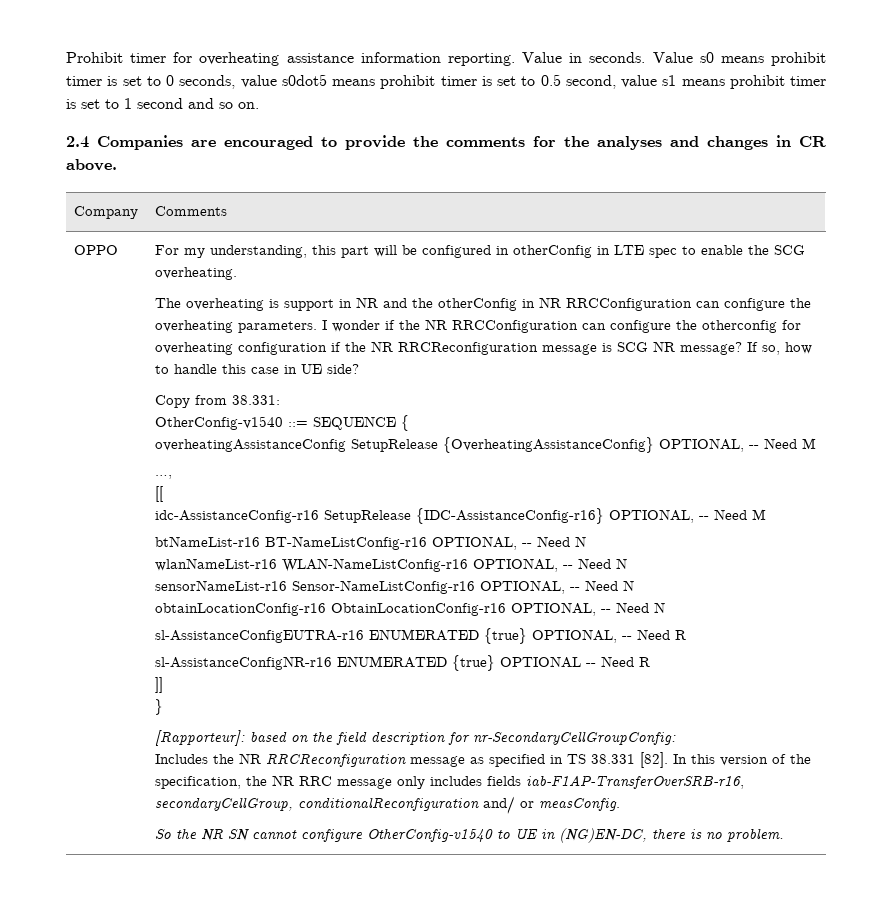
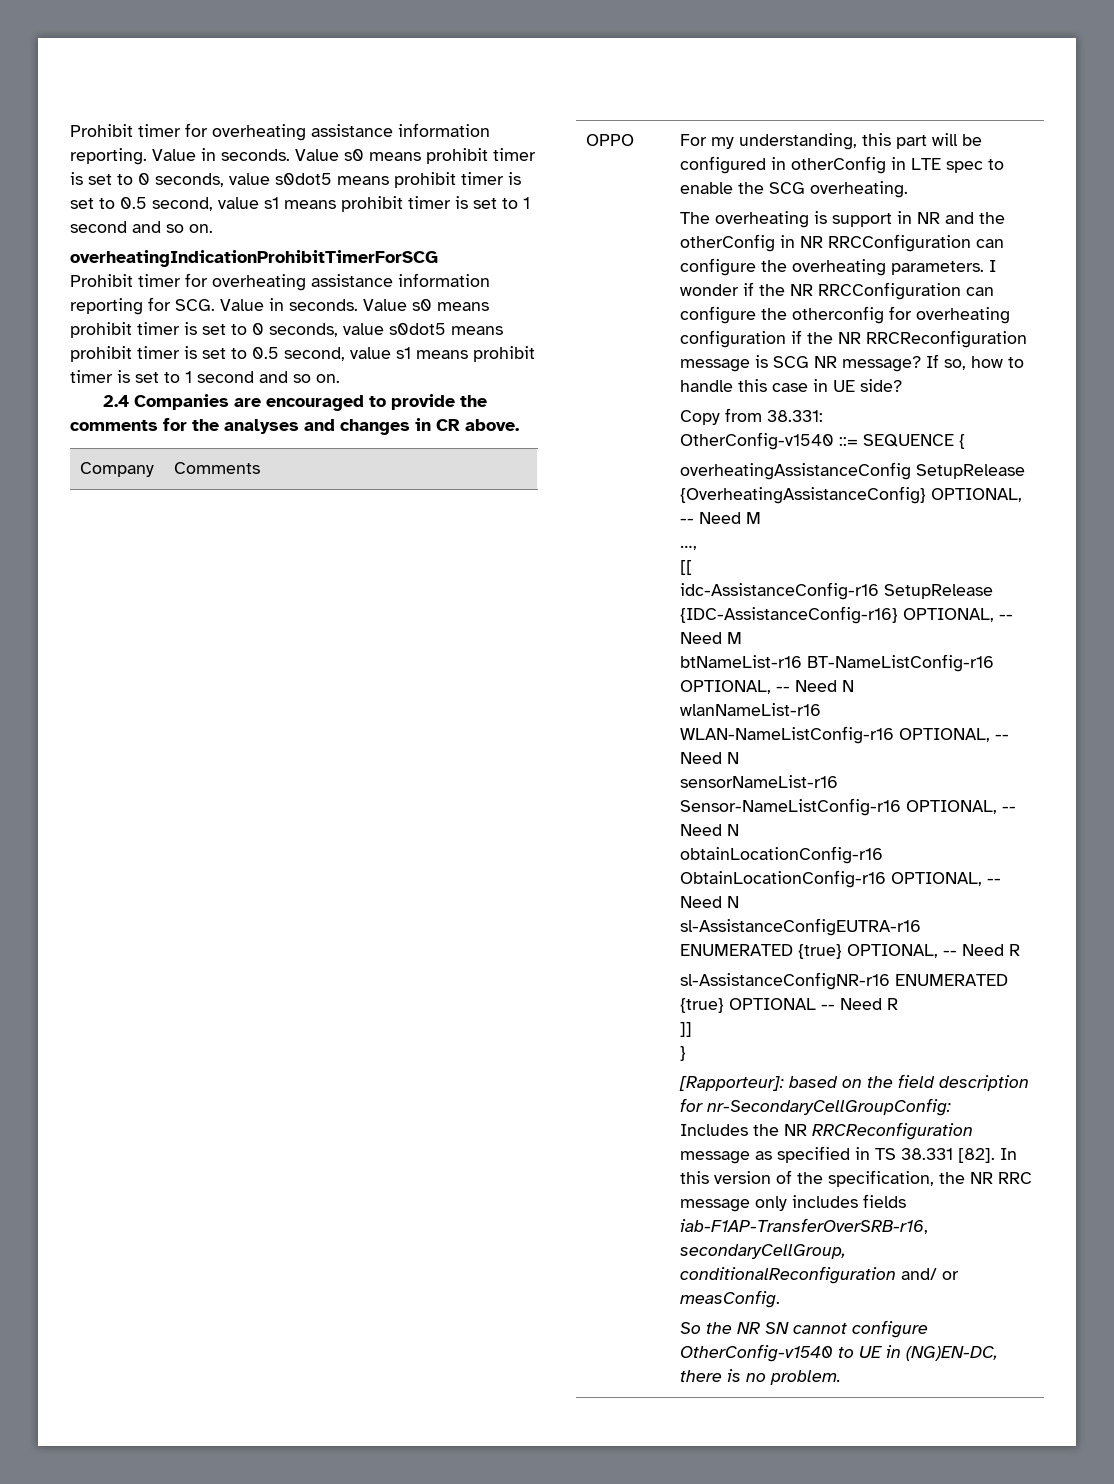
(259, 105) none -> [70,250,438,267] [70,273,490,291] [70,297,489,315] [70,322,503,338] [70,346,535,362] [70,370,340,383] // overheatingIndicationProhibitTimerForSCG // Prohibit timer for overheating assistance information reporting for SCG. Value in seconds. Value s0 means prohibit timer is set to 0 seconds, value s0dot5 means prohibit timer is set to 0.5 second, value s1 means prohibit timer is set to 1 second and so on.

